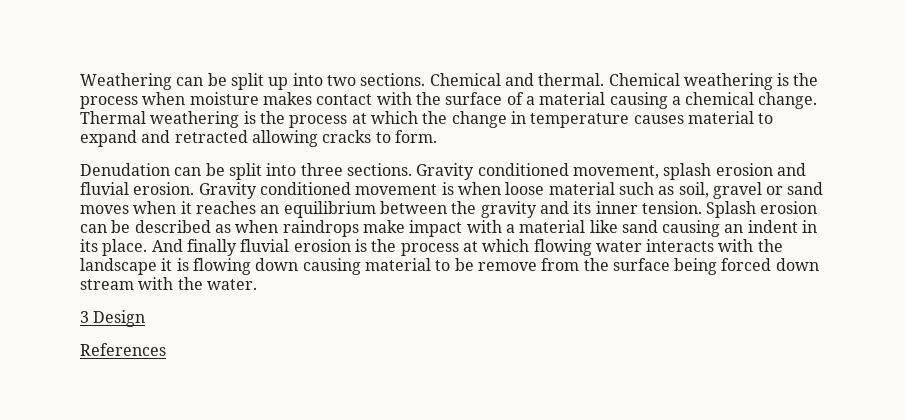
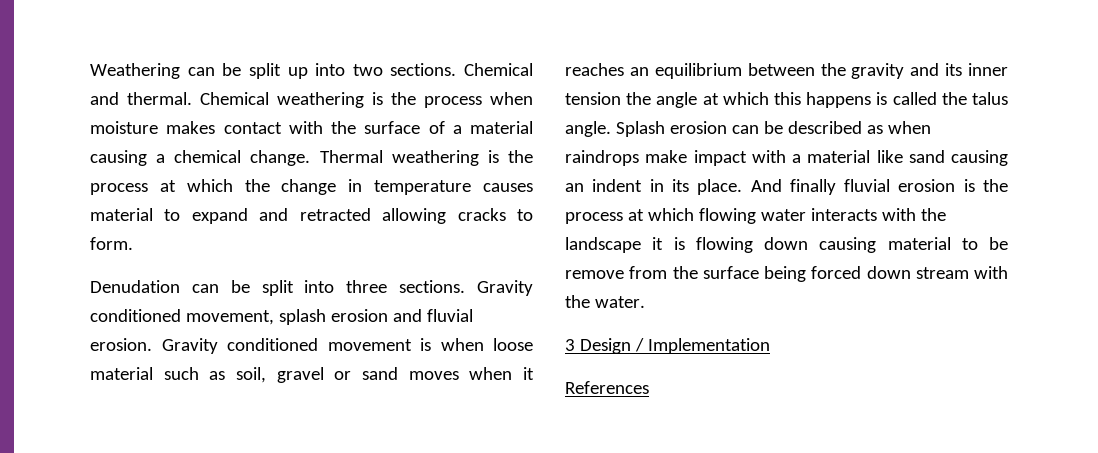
[641,201,702,214] tension. -> [565,92,1008,108] [565,121,611,137] tension the angle at which this happens is called the talus angle.
(146, 318) none -> [634,338,770,354] / Implementation

